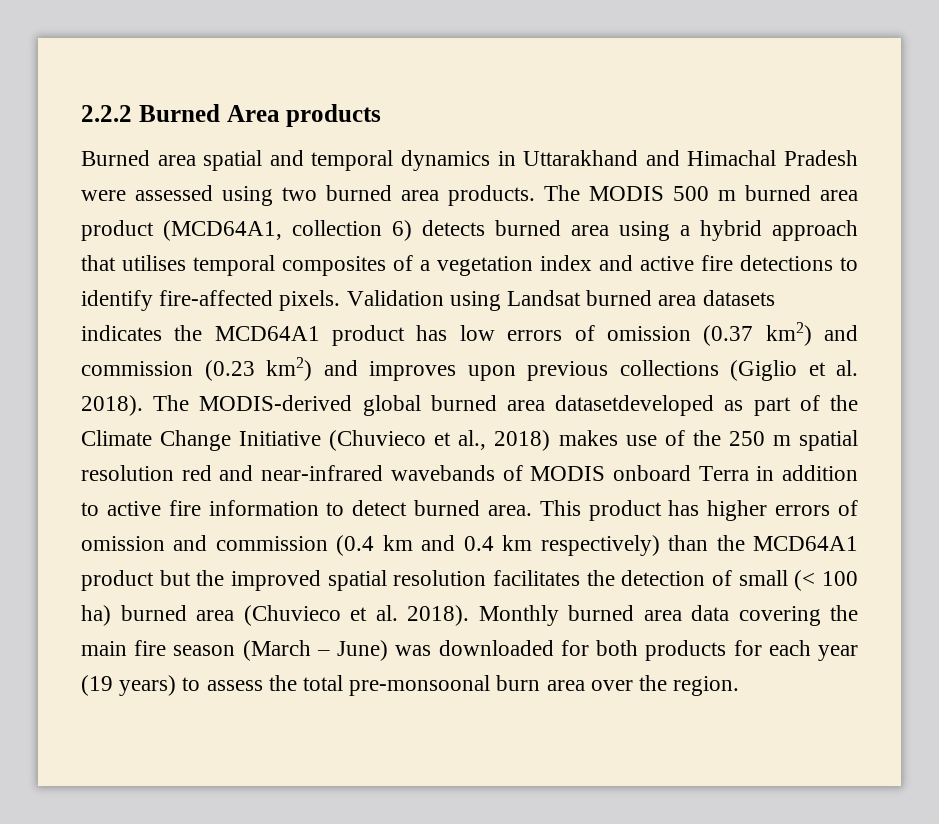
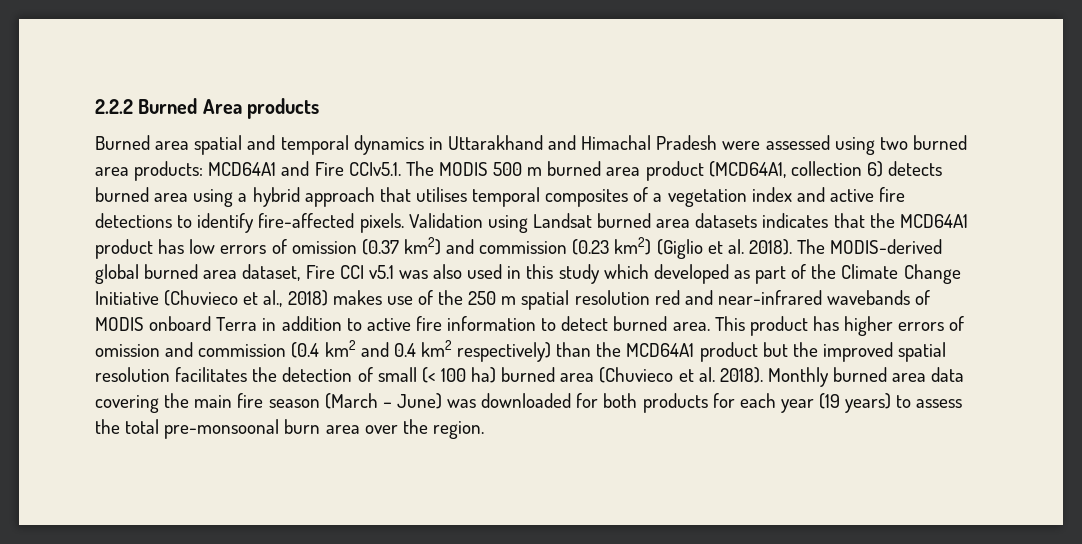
[448,185,535,206] products. -> [134,161,401,181] products: MCD64A1 and Fire CCIv5.1.
(162, 333) none -> [833,213,865,228] that
[323,360,719,381] and improves upon previous collections -> (652, 246) none
[555,395,715,416] datasetdeveloped -> [242,264,729,284] dataset, Fire CCI v5.1 was also used in this study which developed
[382,535,413,551] km -> [324,340,356,357] km2
[502,535,533,551] km -> [420,340,452,357] km2

